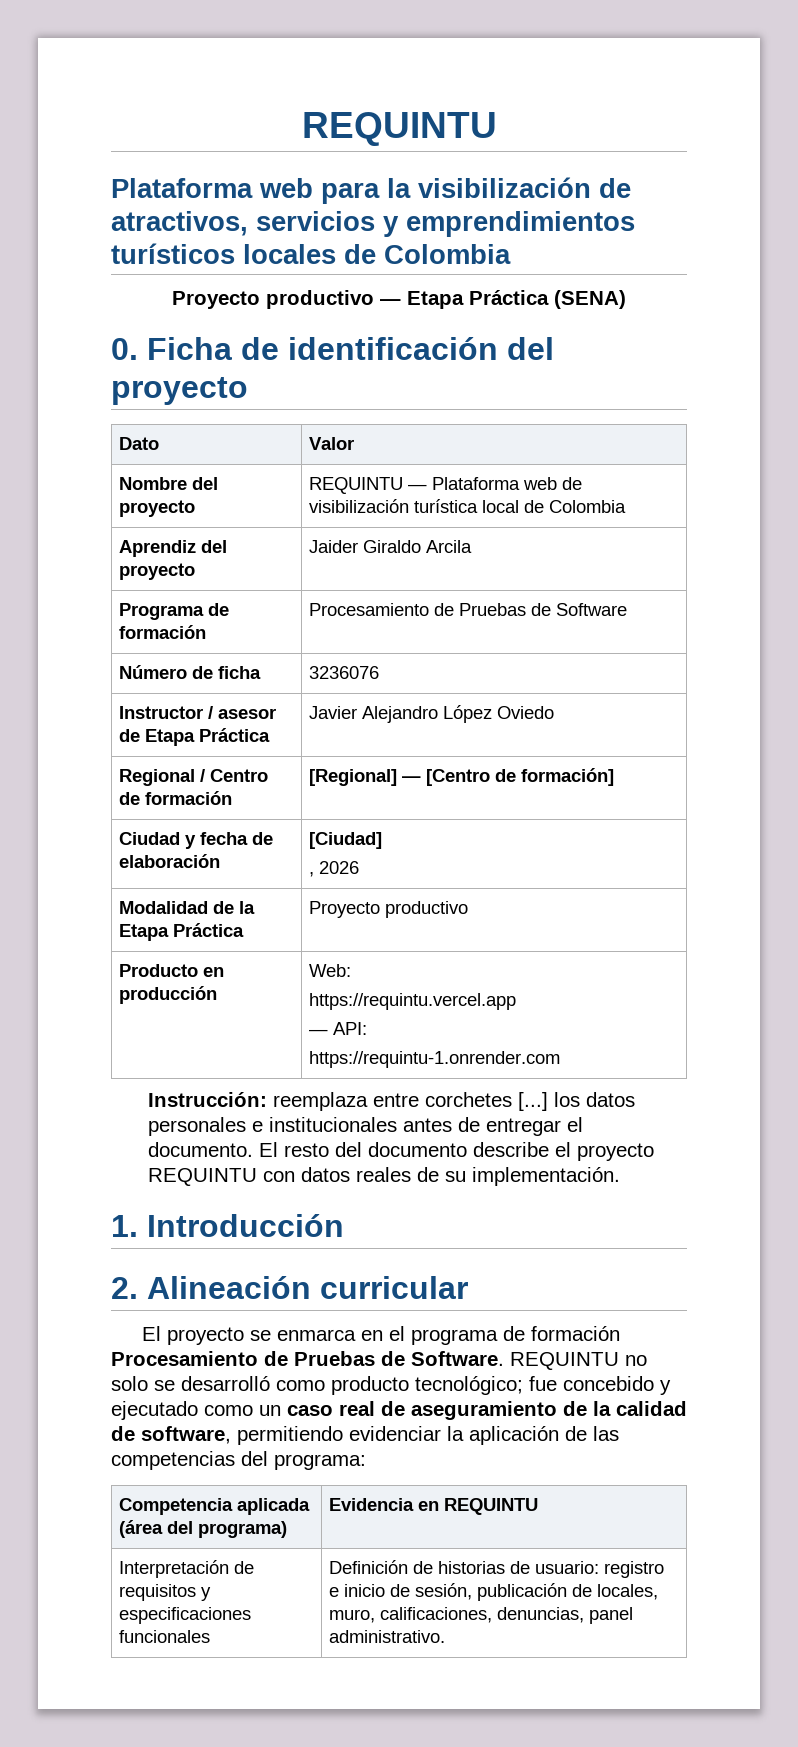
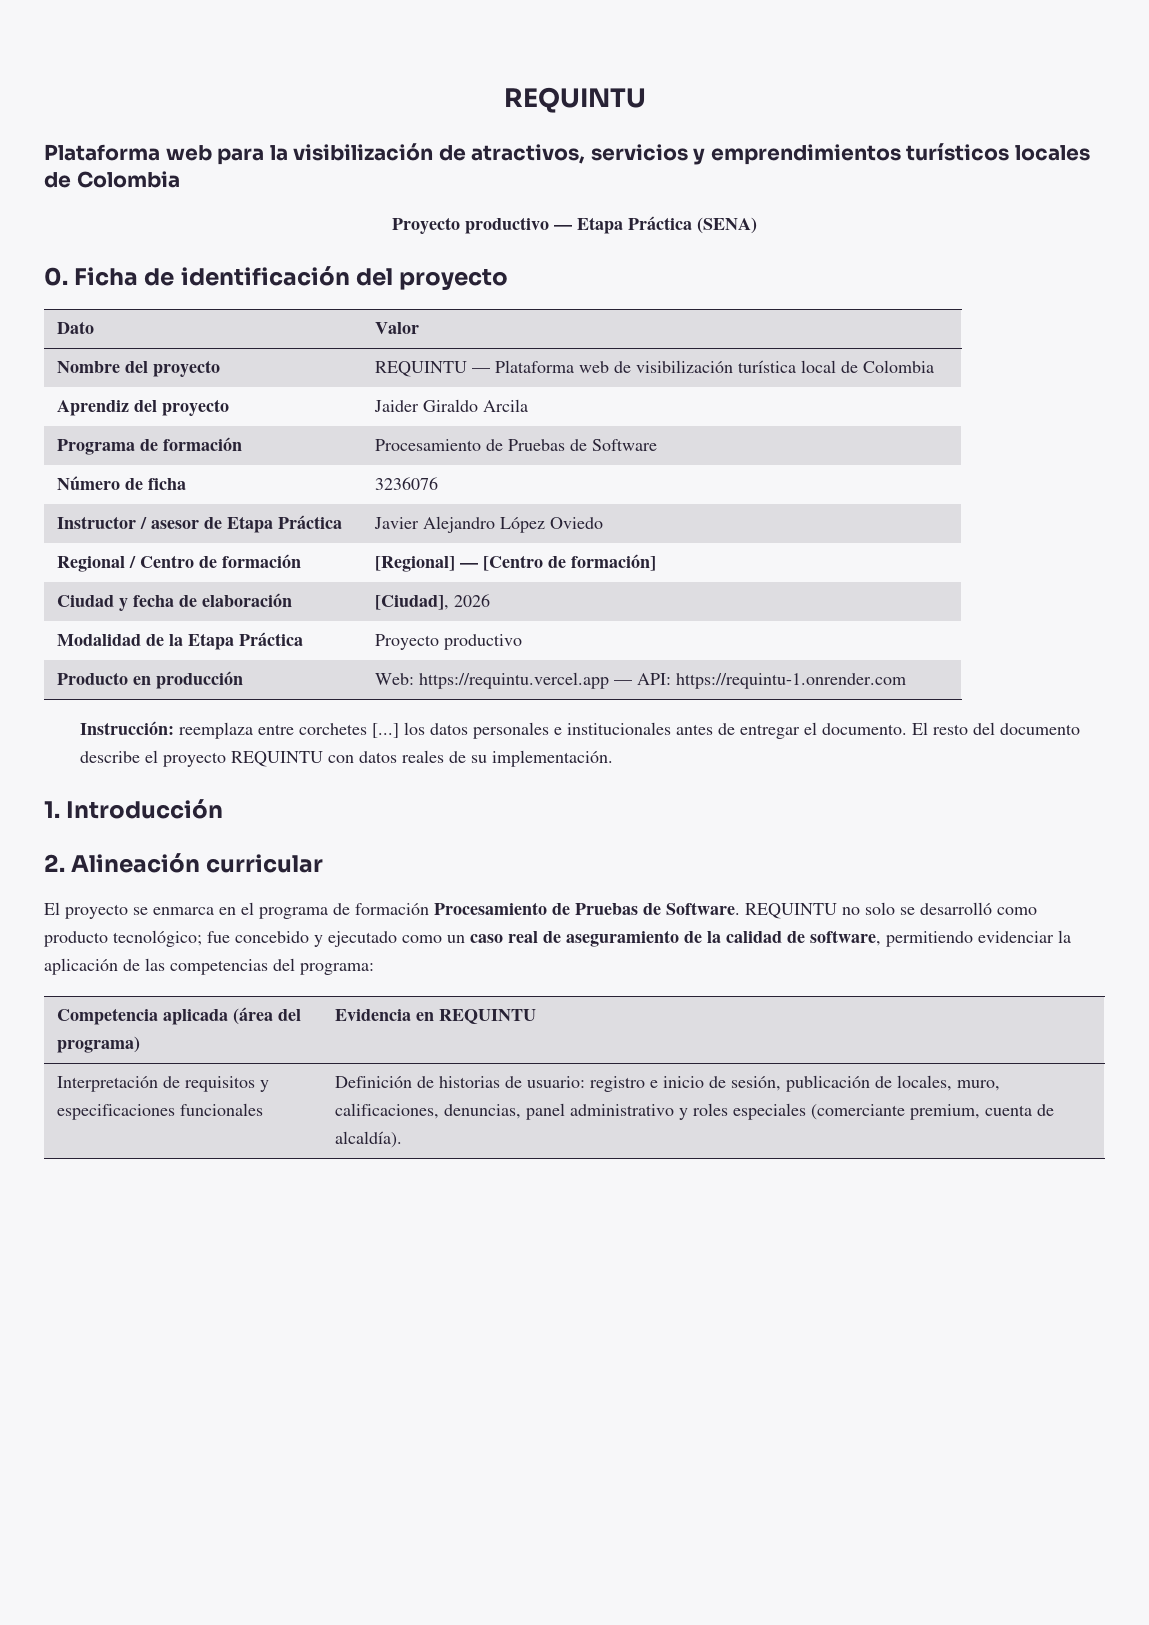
[309,832,383,849] [309,872,315,877] [Ciudad] // , -> [375,595,450,610] [Ciudad],
(352, 970) // -> (415, 679) none
(517, 1001) // -> (610, 680) none
(368, 1028) // -> (672, 679) none
[329,1630,446,1643] administrativo. -> [570,1103,1055,1120] [335,1131,403,1148] administrativo y roles especiales (comerciante premium, cuenta de alcaldía).

